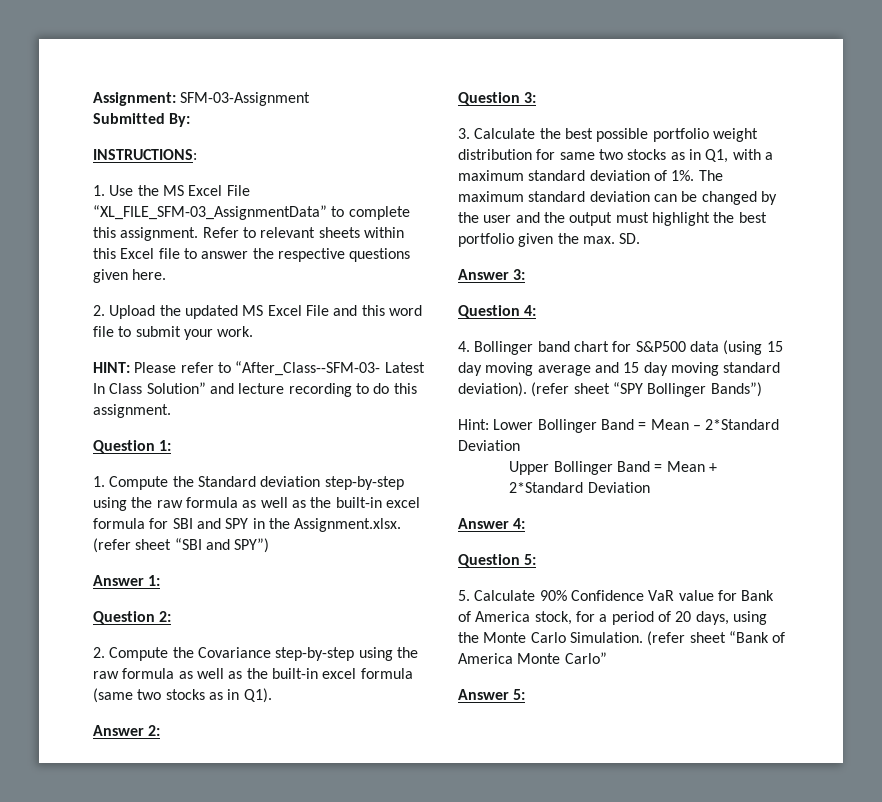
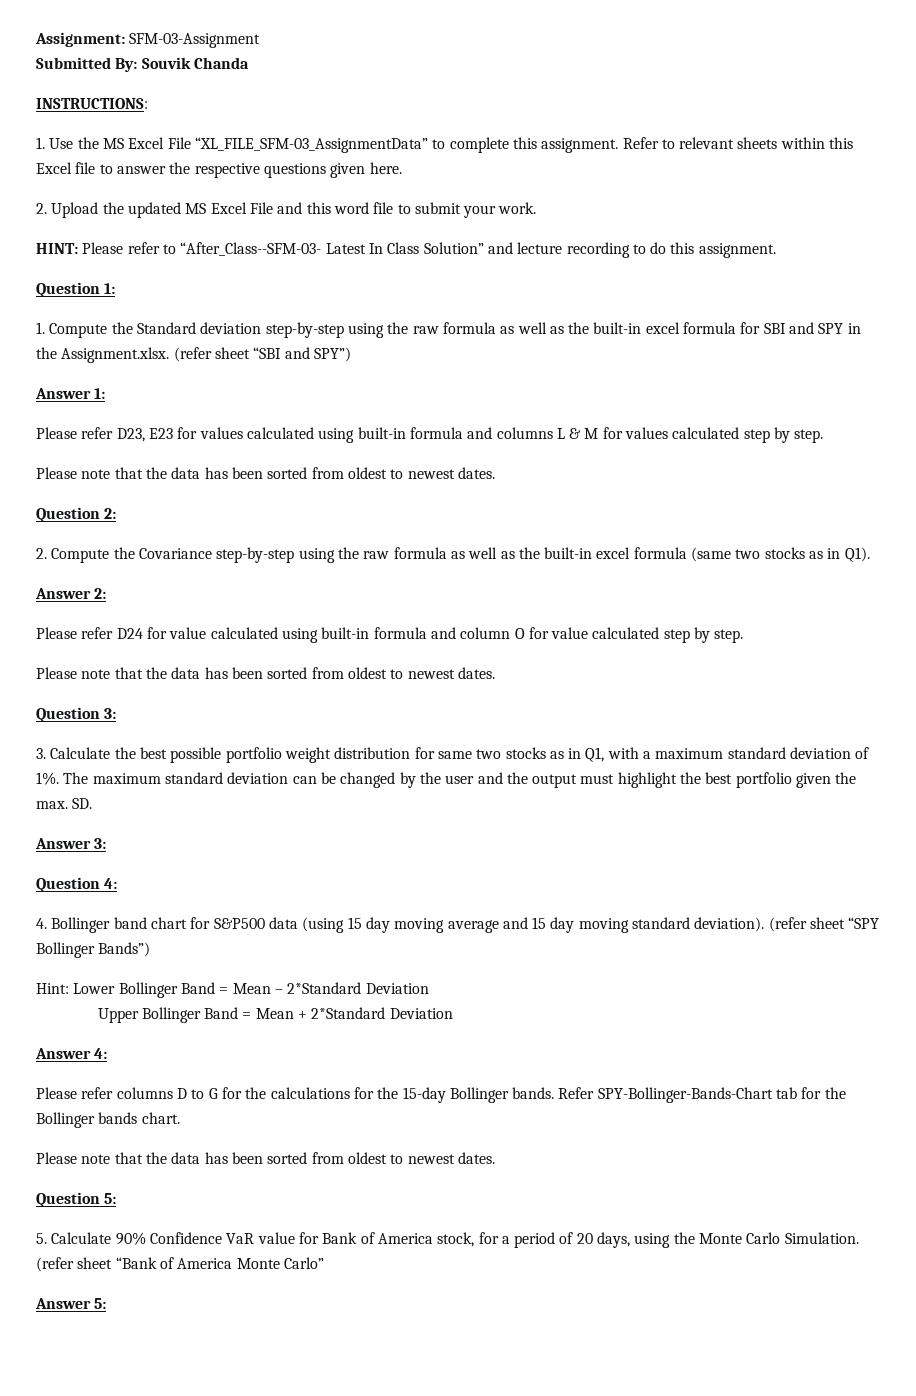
(191, 120) none -> [141,57,249,69] Souvik Chanda
(161, 580) none -> [36,427,824,443] [36,467,495,479] // Please refer D23, E23 for values calculated using built-in formula and columns L & M for values calculated step by step. // Please note that the data has been sorted from oldest to newest dates.
(161, 730) none -> [36,627,744,643] [36,667,495,679] // Please refer D24 for value calculated using built-in formula and column O for value calculated step by step. // Please note that the data has been sorted from oldest to newest dates.
(526, 523) none -> [36,1087,846,1103] [36,1112,180,1128] [36,1152,495,1164] // Please refer columns D to G for the calculations for the 15-day Bollinger bands. Refer SPY-Bollinger-Bands-Chart tab for the Bollinger bands chart. // Please note that the data has been sorted from oldest to newest dates.

